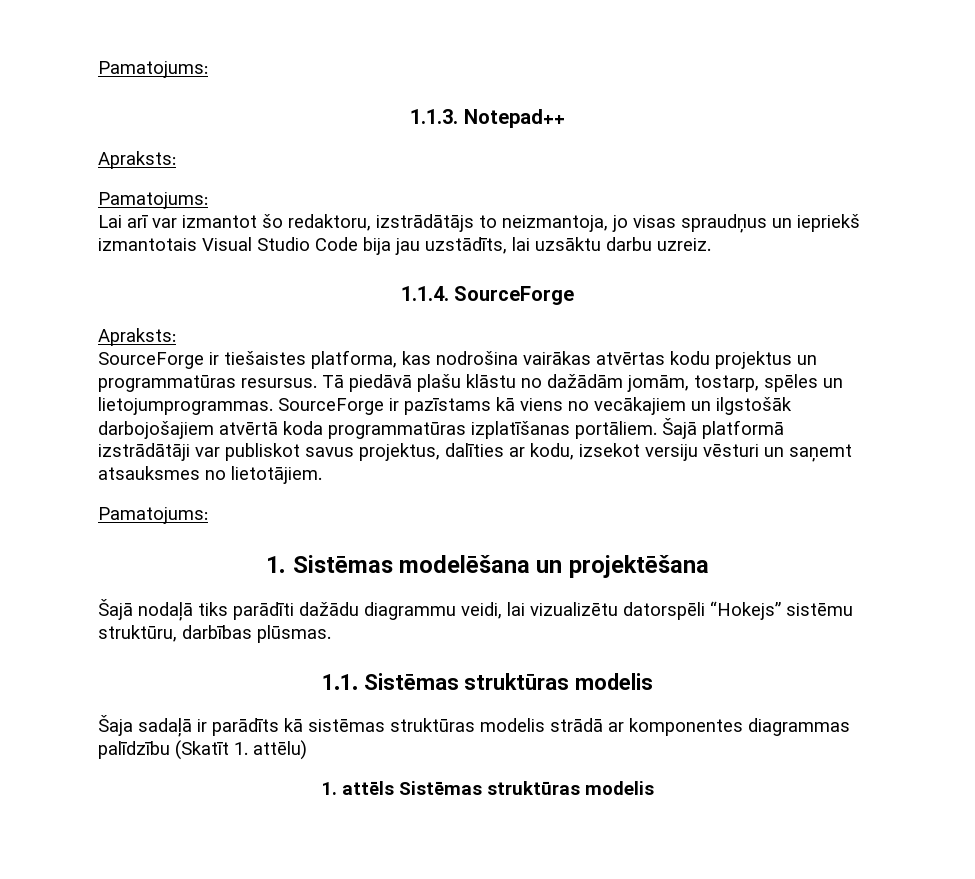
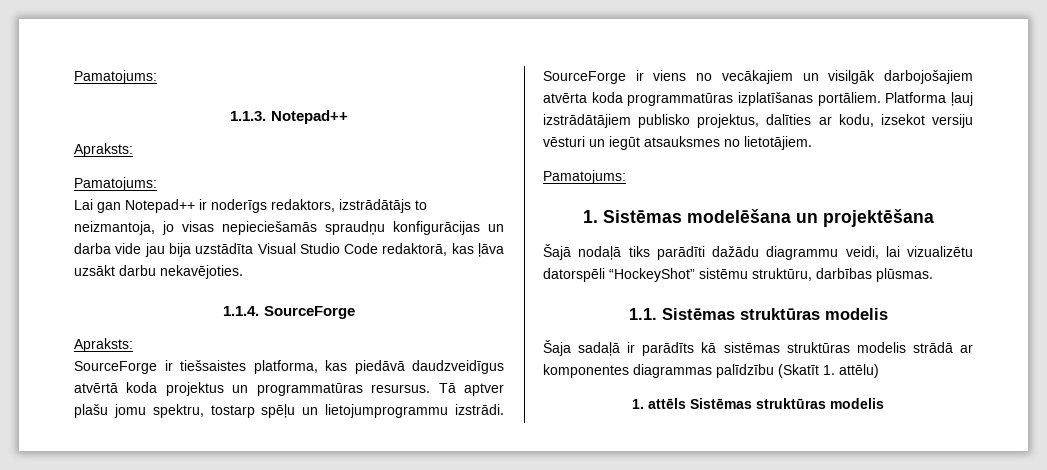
[127,214,371,231] arī var izmantot šo redaktoru, -> [97,199,335,213] gan Notepad++ ir noderīgs redaktors,
[681,214,860,233] [98,237,711,255] spraudņus un iepriekš izmantotais Visual Studio Code bija jau uzstādīts, lai uzsāktu darbu uzreiz. -> [222,221,504,235] [74,243,505,257] [74,265,243,279] nepieciešamās spraudņu konfigurācijas un darba vide jau bija uzstādīta Visual Studio Code redaktorā, kas ļāva uzsākt darbu nekavējoties.
[224,351,306,365] tiešaistes -> [180,360,246,371] tiešsaistes
[436,351,710,365] nodrošina vairākas atvērtas kodu -> [354,360,504,374] [74,382,158,393] piedāvā daudzveidīgus atvērtā koda
[349,374,843,392] [98,397,515,415] piedāvā plašu klāstu no dažādām jomām, tostarp, spēles un lietojumprogrammas. SourceForge ir pazīstams kā -> [464,383,504,396] [74,404,504,418] [543,70,644,84] aptver plašu jomu spektru, tostarp spēļu un lietojumprogrammu izstrādi. SourceForge ir
[716,397,792,415] [98,421,278,439] ilgstošāk darbojošajiem atvērtā -> [828,70,973,84] [543,93,587,103] visilgāk darbojošajiem atvērta
[662,418,784,439] [98,443,354,461] Šajā platformā izstrādātāji var publiskot savus -> [885,92,973,106] [543,114,691,128] Platforma ļauj izstrādātājiem publisko
[789,444,852,462] saņemt -> [609,136,640,150] iegūt
[710,601,781,620] “Hokejs” -> [609,268,695,282] “HockeyShot”

